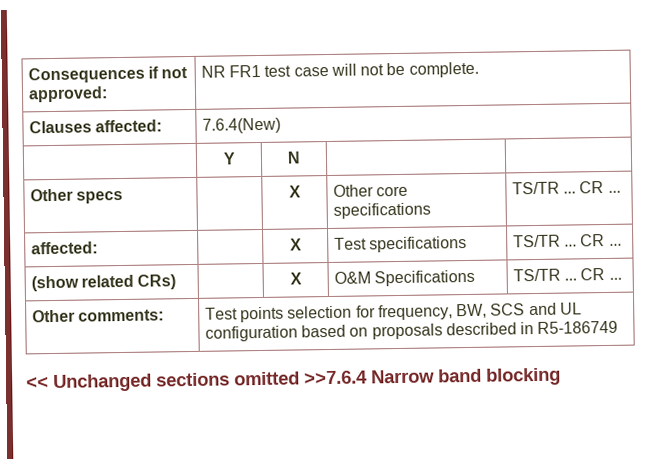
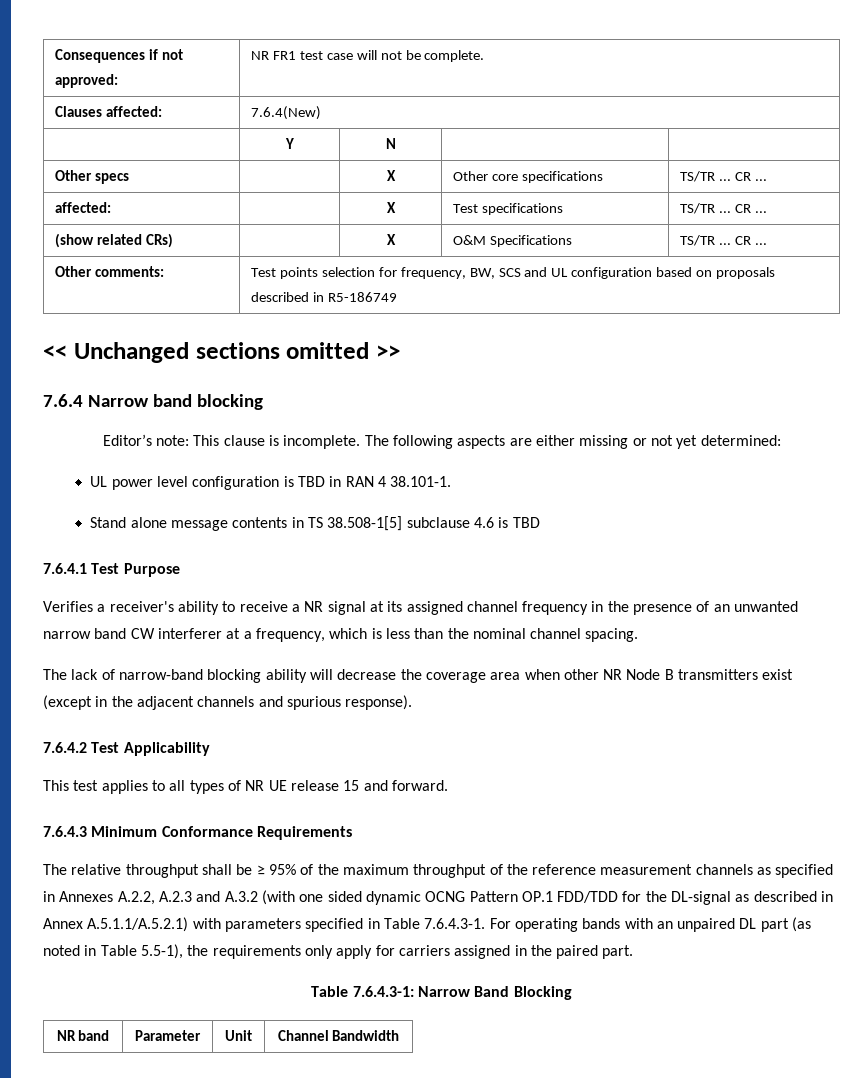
[304,370,368,385] >>7.6.4 -> [376,345,400,359] [43,394,83,407] >> // 7.6.4
(561, 376) none -> [102,434,781,449] [90,476,452,490] [90,516,540,531] [43,563,180,577] [43,601,799,615] [43,628,639,642] [43,669,794,683] [43,695,413,710] [43,742,210,756] [43,780,448,794] [43,826,352,840] [43,864,834,878] [43,890,834,905] [43,917,812,932] [43,944,634,959] [311,986,572,1000] [56,1030,110,1041] [135,1030,201,1041] [225,1030,252,1041] [277,1030,400,1041] // Editor’s note: This clause is incomplete. The following aspects are either missing or not yet determined: // UL power level configuration is TBD in RAN 4 38.101-1. // Stand alone message contents in TS 38.508-1[5] subclause 4.6 is TBD // 7.6.4.1 Test Purpose // Verifies a receiver's ability to receive a NR signal at its assigned channel frequency in the presence of an unwanted narrow band CW interferer at a frequency, which is less than the nominal channel spacing. // The lack of narrow-band blocking ability will decrease the coverage area when other NR Node B transmitters exist (except in the adjacent channels and spurious response). // 7.6.4.2 Test Applicability // This test applies to all types of NR UE release 15 and forward. // 7.6.4.3 Minimum Conformance Requirements // The relative throughput shall be ≥ 95% of the maximum throughput of the reference measurement channels as specified in Annexes A.2.2, A.2.3 and A.3.2 (with one sided dynamic OCNG Pattern OP.1 FDD/TDD for the DL-signal as described in Annex A.5.1.1/A.5.2.1) with parameters specified in Table 7.6.4.3-1. For operating bands with an unpaired DL part (as noted in Table 5.5-1), the requirements only apply for carriers assigned in the paired part. // Table 7.6.4.3-1: Narrow Band Blocking // NR band | Parameter | Unit | Channel Bandwidth

